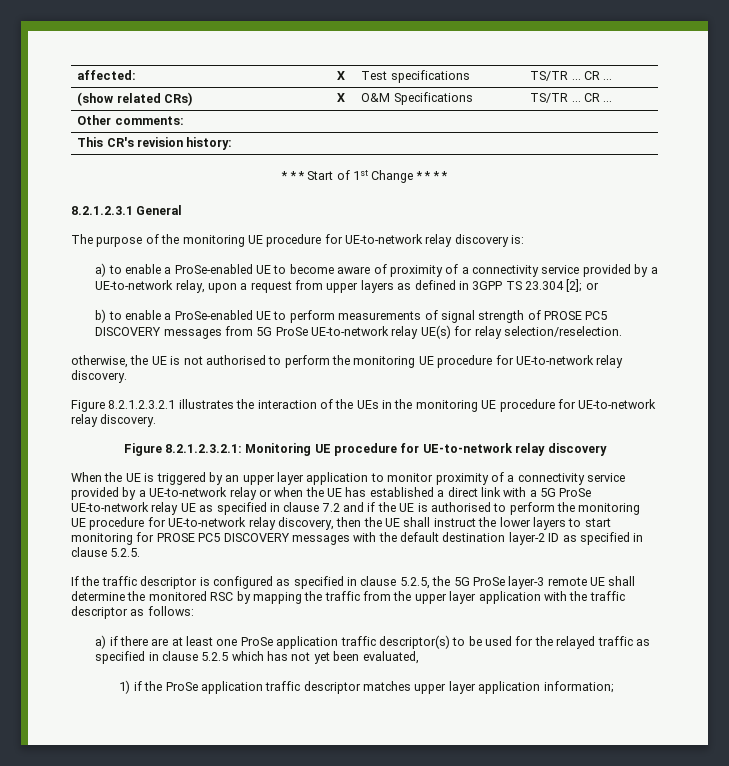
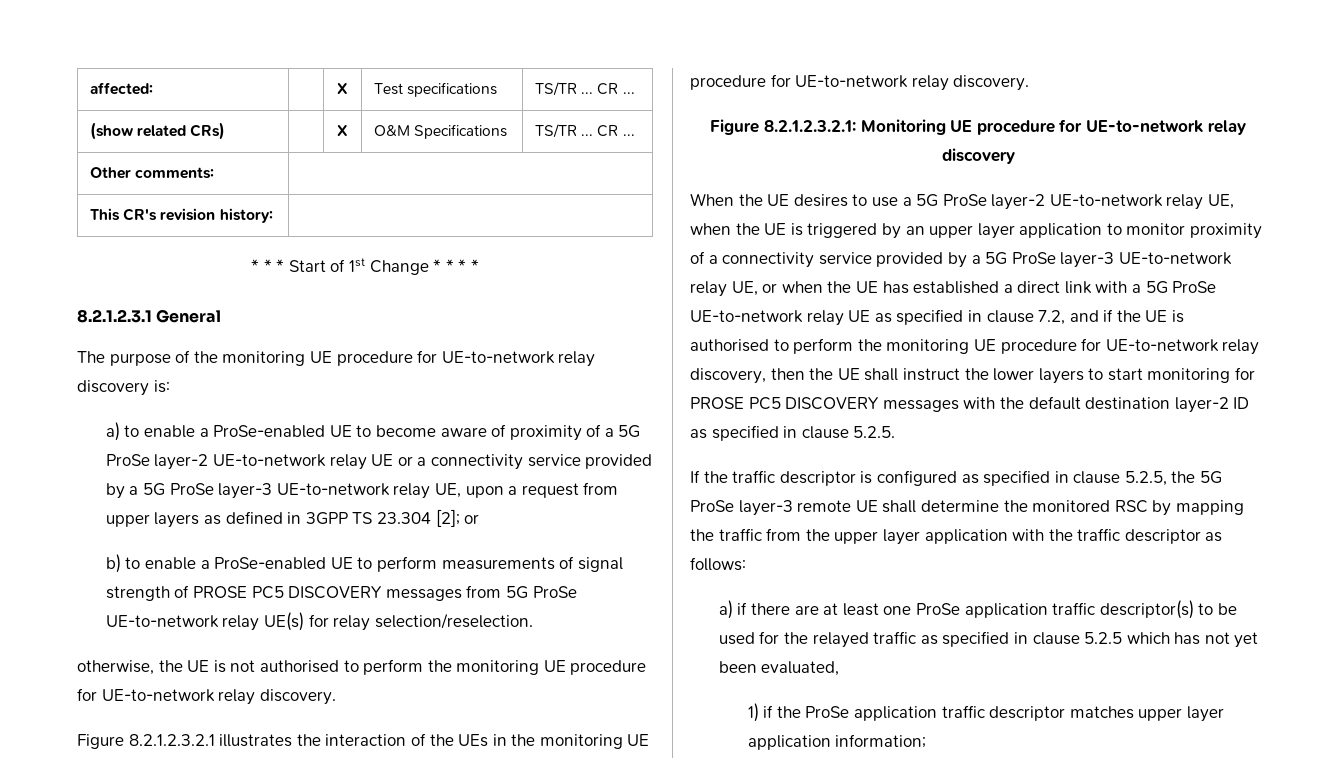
[472,264,658,277] [95,280,205,293] connectivity service provided by a UE-to-network relay, -> [618,425,641,438] [105,454,653,470] [105,483,461,499] 5G ProSe layer-2 UE-to-network relay UE or a connectivity service provided by a 5G ProSe layer-3 UE-to-network relay UE,
(141, 477) none -> [793,194,1235,210] [690,223,787,235] desires to use a 5G ProSe layer-2 UE-to-network relay UE, when the UE
[149,487,257,500] UE-to-network relay -> [985,252,1232,268] [690,281,758,297] 5G ProSe layer-3 UE-to-network relay UE,
[321,503,340,512] 7.2 -> [1038,310,1066,325] 7.2,

